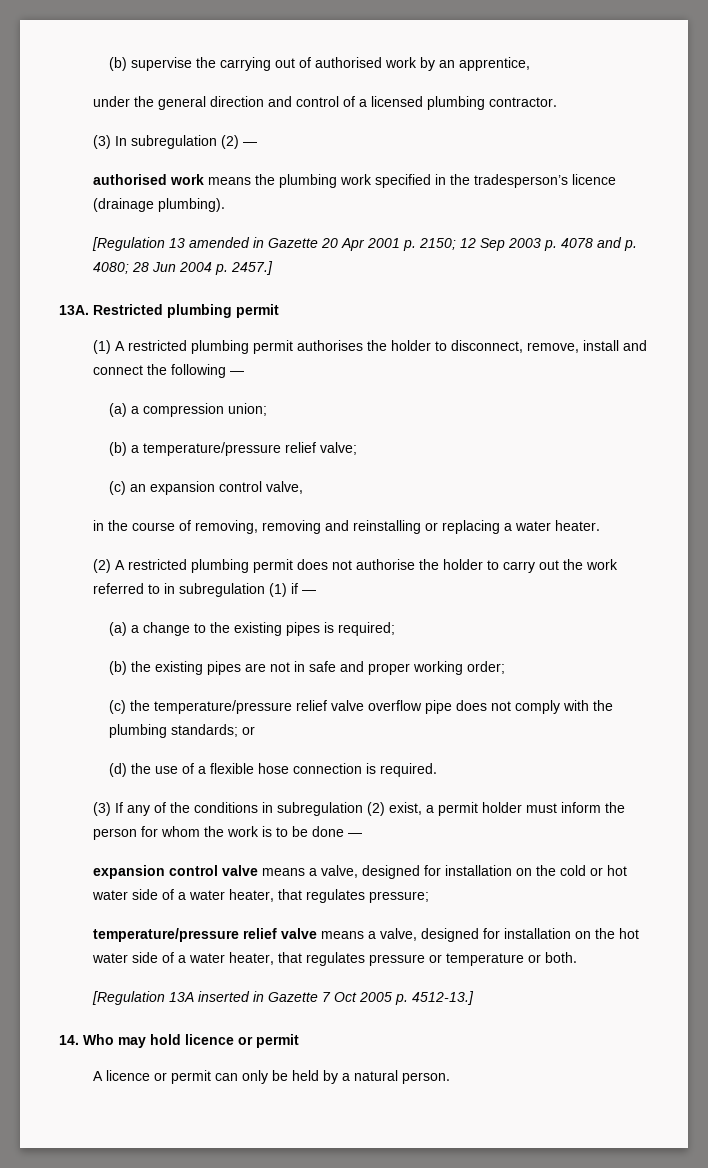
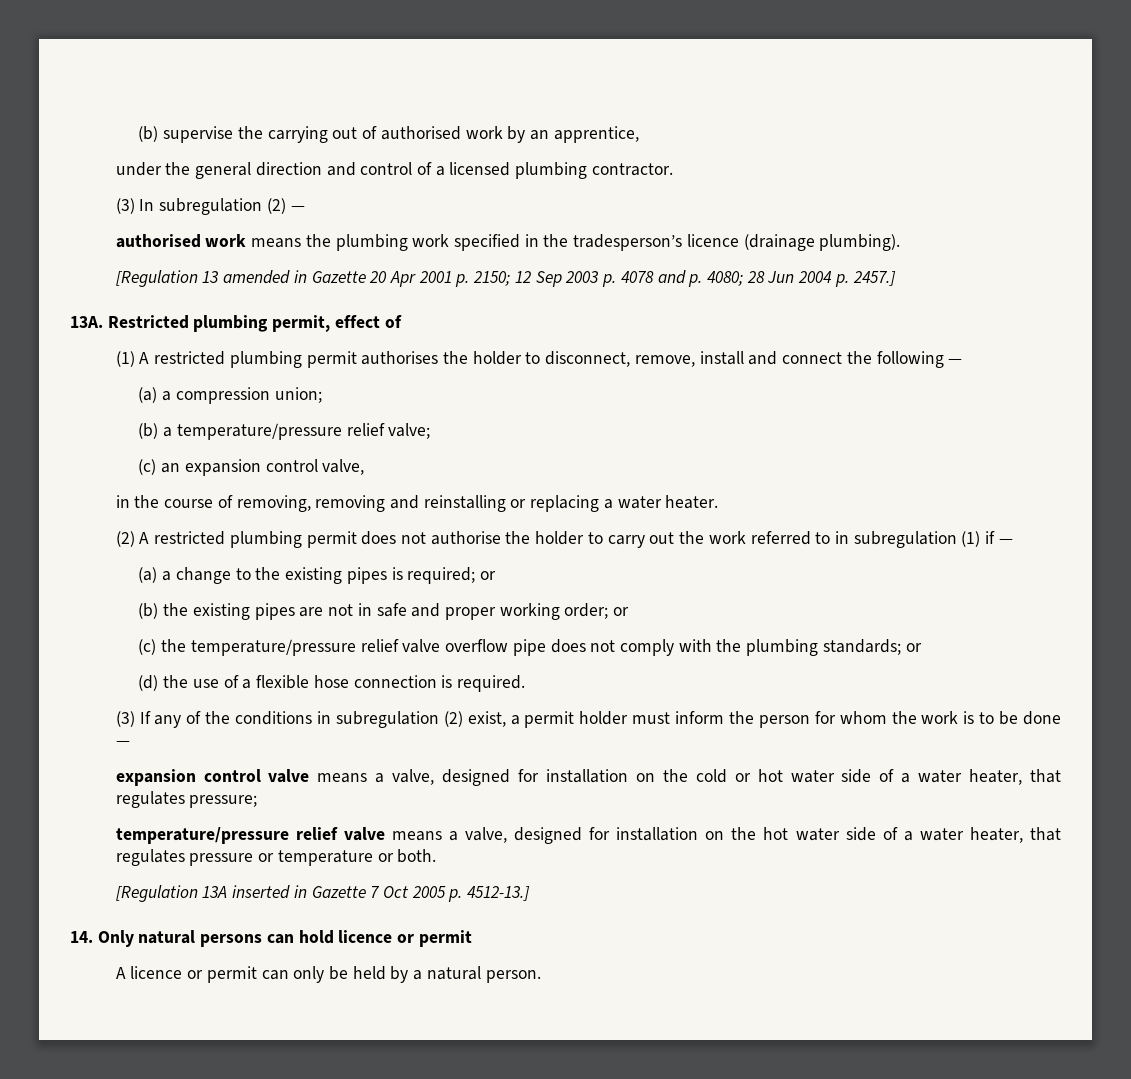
[236,304,279,318] permit -> [272,315,402,332] permit, effect of
(396, 629) none -> [480,571,497,580] or
(506, 667) none -> [613,607,630,616] or
[83,1034,146,1048] Who may -> [97,930,294,947] Only natural persons can

